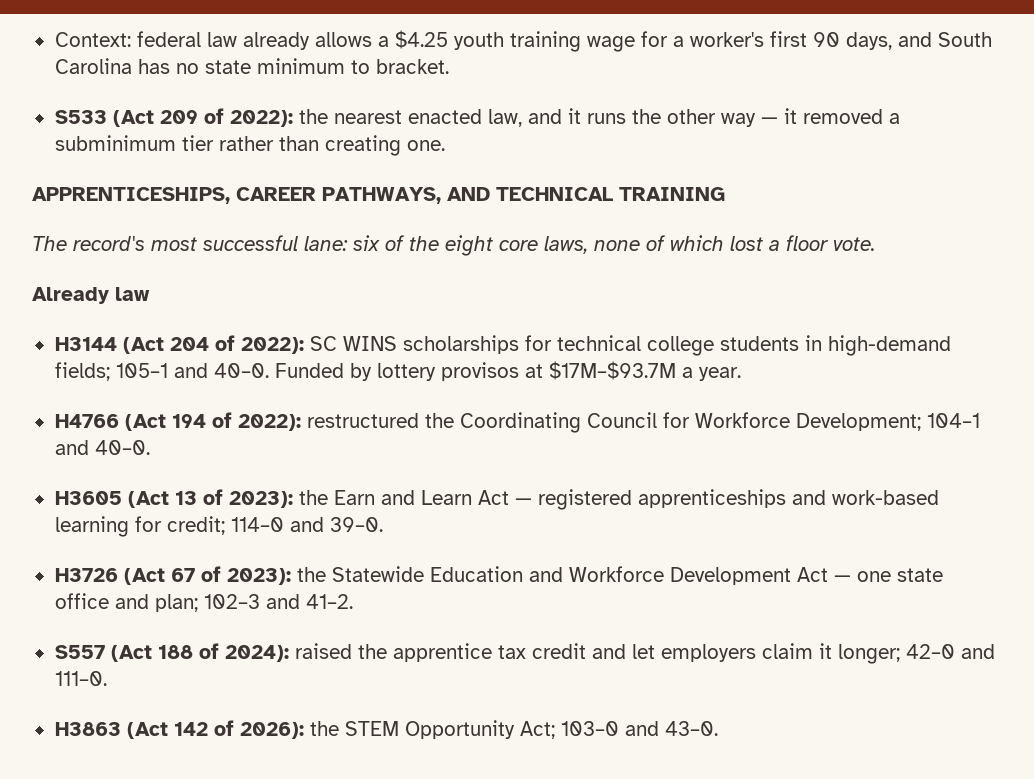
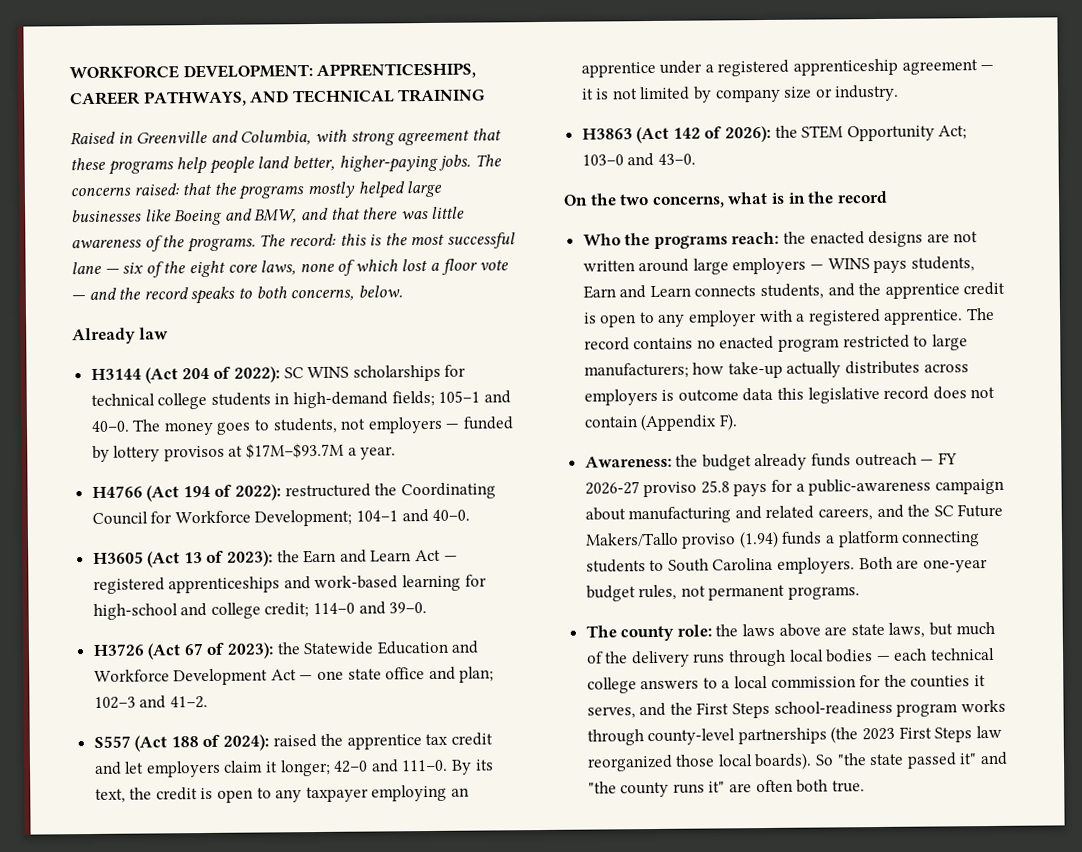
[54,30,992,52] [54,58,449,74] [54,108,900,127] [54,135,445,156] Context: federal law already allows a $4.25 youth training wage for a worker's first 90 days, and South Carolina has no state minimum to bracket. // S533 (Act 209 of 2022): the nearest enacted law, and it runs the other way — it removed a subminimum tier rather than creating one. // -> [69,64,313,80] WORKFORCE DEVELOPMENT:
[32,235,348,251] The record's most successful lane: -> [70,128,502,146] [70,154,502,175] [70,180,443,200] [71,206,466,226] [71,232,516,253] [71,261,120,275] Raised in Greenville and Columbia, with strong agreement that these programs help people land better, higher-paying jobs. The concerns raised: that the programs mostly helped large businesses like Boeing and BMW, and that there was little awareness of the programs. The record: this is the most successful lane —
[833,237,875,251] vote. -> [479,259,510,271] [71,285,403,305] vote — and the record speaks to both concerns, below.
[274,363,344,378] Funded -> [132,416,515,436] The money goes to students, not employers — funded
(162, 524) none -> [92,602,261,620] high-school and college
(107, 678) none -> [451,759,494,775] [94,784,470,803] [580,58,995,78] [580,84,900,103] By its text, the credit is open to any taxpayer employing an apprentice under a registered apprenticeship agreement — it is not limited by company size or industry.
(718, 728) none -> [563,190,888,209] [582,230,979,249] [582,256,975,275] [582,281,1006,300] [582,307,996,328] [583,334,968,352] [583,360,969,379] [583,386,996,406] [583,413,738,432] [584,452,957,471] [584,478,1004,498] [584,503,1004,524] [584,530,981,549] [585,556,988,574] [585,584,861,602] [585,621,995,642] [586,647,996,668] [586,674,987,694] [586,699,1006,719] [586,725,1002,746] [586,751,1009,772] [587,779,865,798] // On the two concerns, what is in the record // Who the programs reach: the enacted designs are not written around large employers — WINS pays students, Earn and Learn connects students, and the apprentice credit is open to any employer with a registered apprentice. The record contains no enacted program restricted to large manufacturers; how take-up actually distributes across employers is outcome data this legislative record does not contain (Appendix F). // Awareness: the budget already funds outreach — FY 2026-27 proviso 25.8 pays for a public-awareness campaign about manufacturing and related careers, and the SC Future Makers/Tallo proviso (1.94) funds a platform connecting students to South Carolina employers. Both are one-year budget rules, not permanent programs. // The county role: the laws above are state laws, but much of the delivery runs through local bodies — each technical college answers to a local commission for the counties it serves, and the First Steps school-readiness program works through county-level partnerships (the 2023 First Steps law reorganized those local boards). So "the state passed it" and "the county runs it" are often both true.

